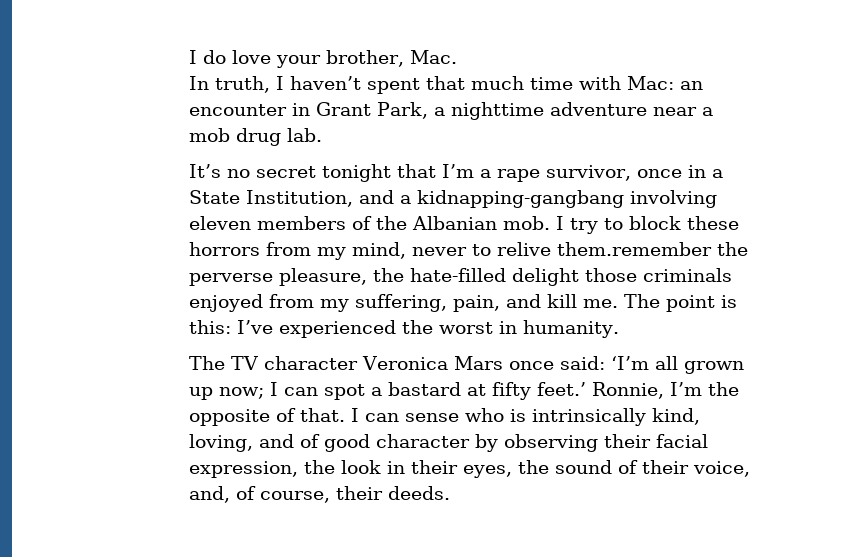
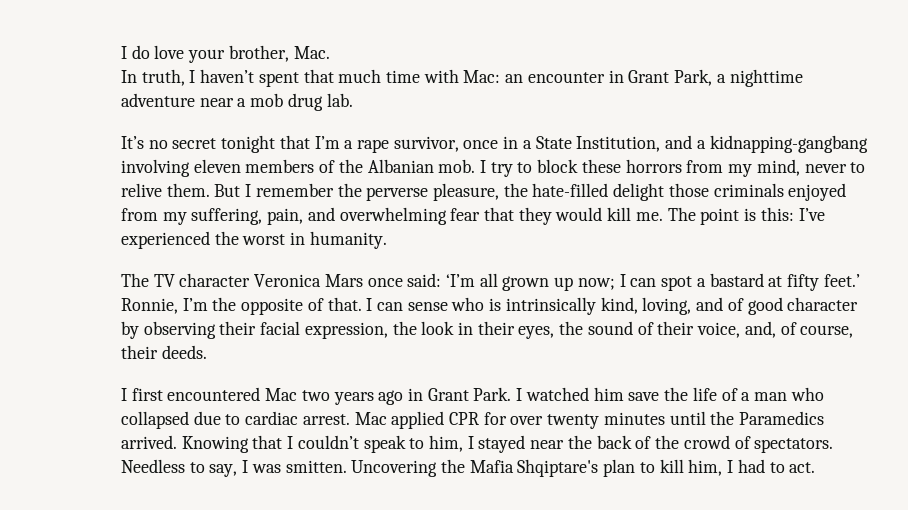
[556,242,712,256] them.remember -> [166,183,334,197] them. But I remember
(541, 301) none -> [339,207,603,225] overwhelming fear that they would
(450, 493) none -> [120,387,824,405] [120,411,825,429] [120,435,834,453] [120,459,816,477] // I first encountered Mac two years ago in Grant Park. I watched him save the life of a man who collapsed due to cardiac arrest. Mac applied CPR for over twenty minutes until the Paramedics arrived. Knowing that I couldn’t speak to him, I stayed near the back of the crowd of spectators. Needless to say, I was smitten. Uncovering the Mafia Shqiptare's plan to kill him, I had to act.

